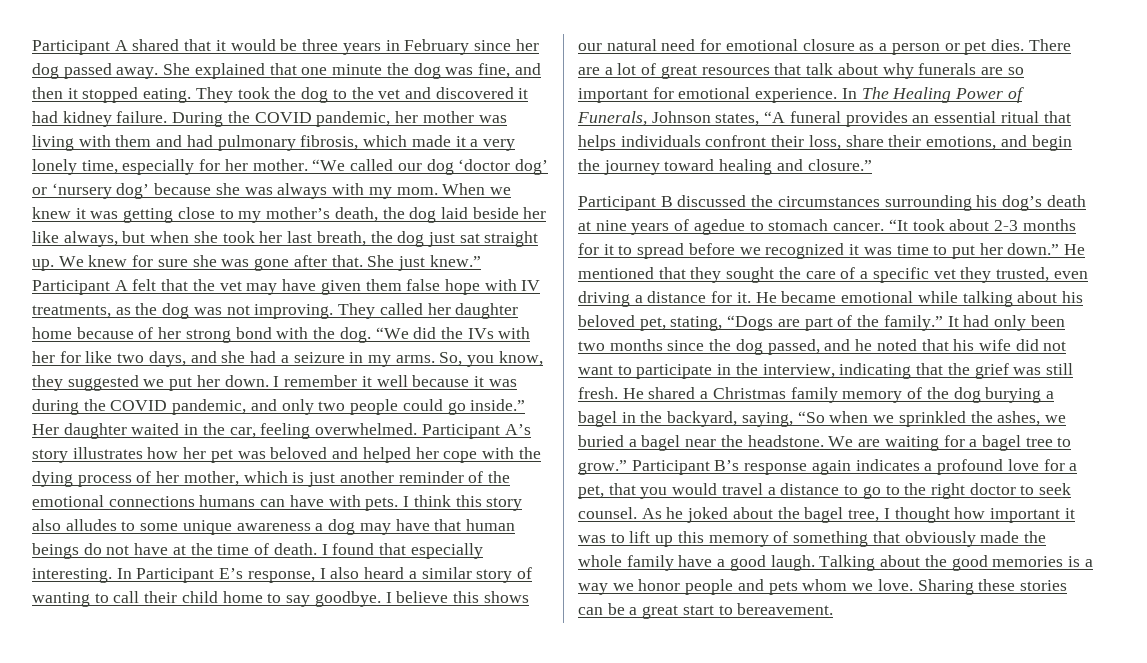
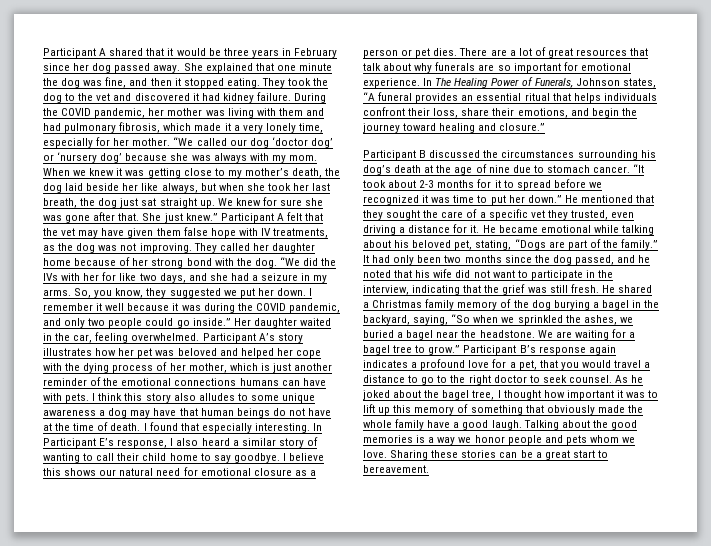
[595,219,745,235] nine years of agedue -> [436,164,531,175] the age of nine due

